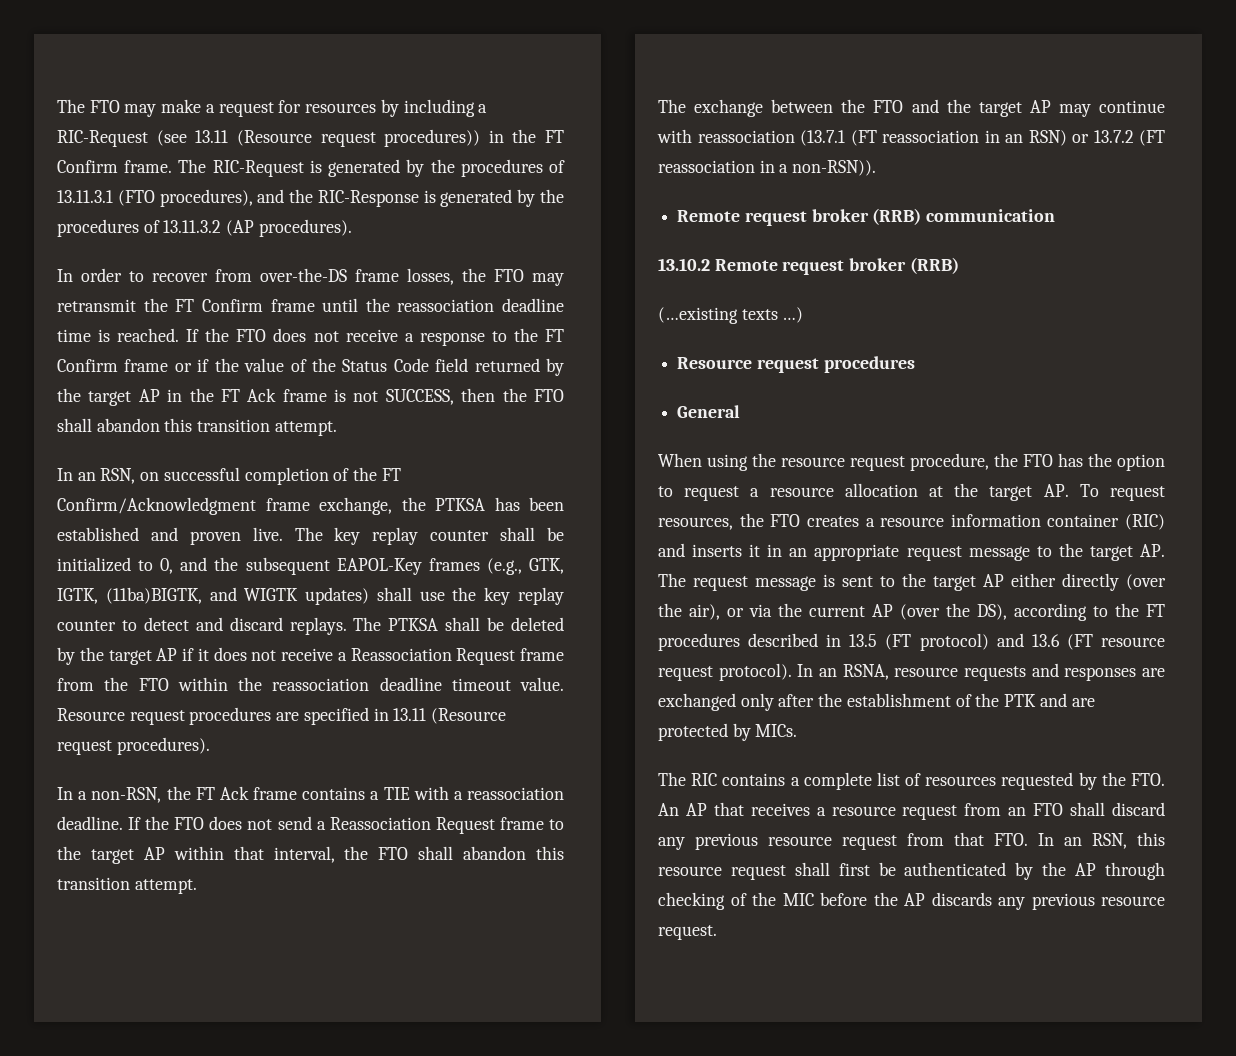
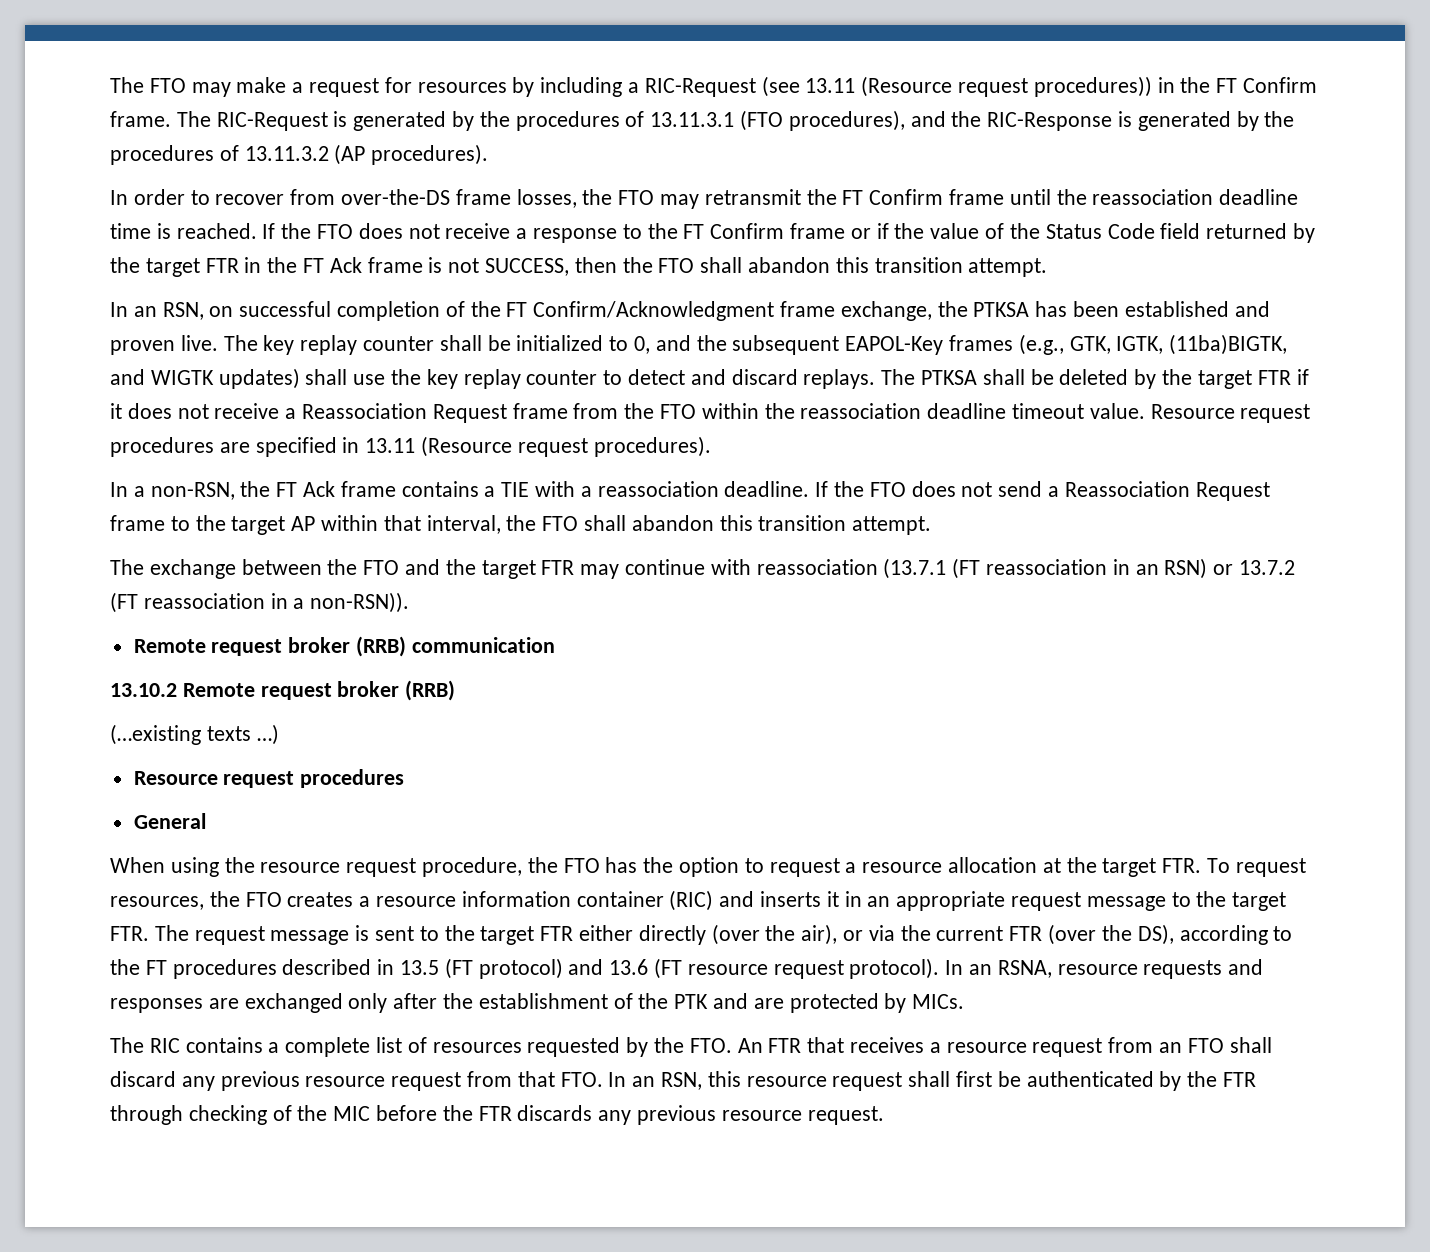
[138,389,160,402] AP -> [205,258,239,273] FTR
[156,648,178,661] AP -> [1257,370,1291,385] FTR
[1029,100,1051,113] AP -> [541,560,575,575] FTR
[1043,484,1069,497] AP. -> [1162,858,1202,873] FTR.
[1140,544,1165,557] AP. -> [110,926,149,941] FTR.
[983,574,1004,587] AP -> [540,926,574,941] FTR
[872,604,893,617] AP -> [1009,926,1043,941] FTR
[685,803,707,816] AP -> [768,1038,802,1053] FTR
[1075,863,1097,876] AP -> [1223,1072,1257,1087] FTR
[904,893,925,906] AP -> [478,1106,512,1121] FTR

